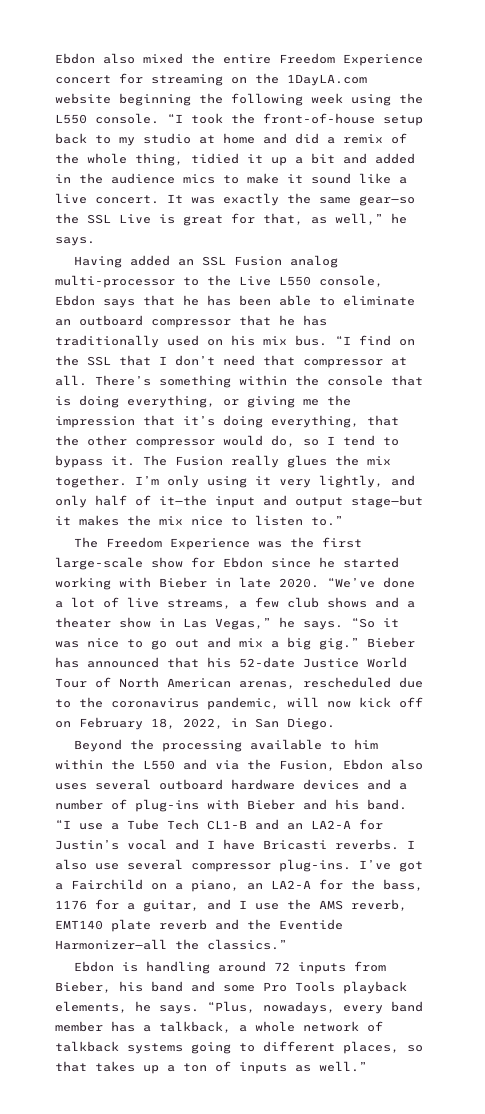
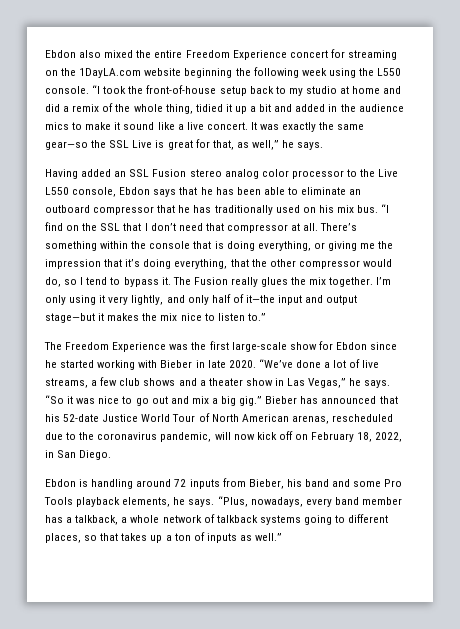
[289,255,338,268] [55,275,175,288] analog multi-processor -> [189,169,344,179] stereo analog color processor
[73,739,378,752] [55,759,423,771] [55,779,407,790] [55,799,407,812] [55,819,383,830] [55,839,415,850] [55,859,423,872] [55,879,423,892] [55,899,407,912] [55,919,343,932] [55,939,287,950] // Beyond the processing available to him within the L550 and via the Fusion, Ebdon also uses several outboard hardware devices and a number of plug-ins with Bieber and his band. “I use a Tube Tech CL1-B and an LA2-A for Justin’s vocal and I have Bricasti reverbs. I also use several compressor plug-ins. I’ve got a Fairchild on a piano, an LA2-A for the bass, 1176 for a guitar, and I use the AMS reverb, EMT140 plate reverb and the Eventide Harmonizer—all the classics.” -> (112, 455) none

